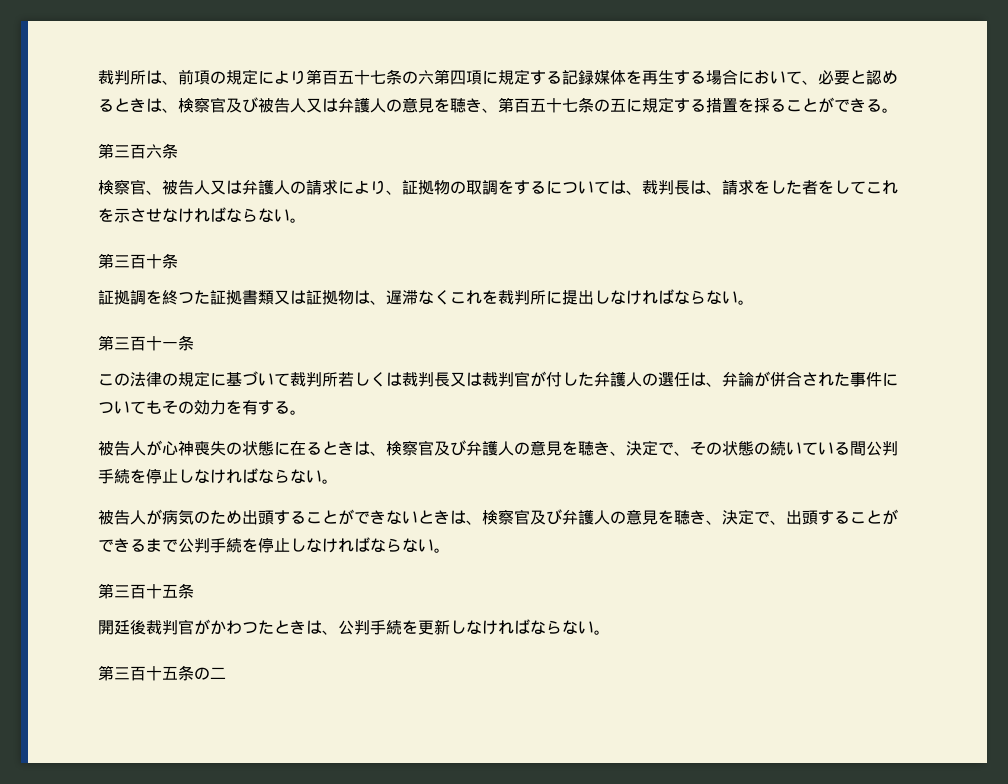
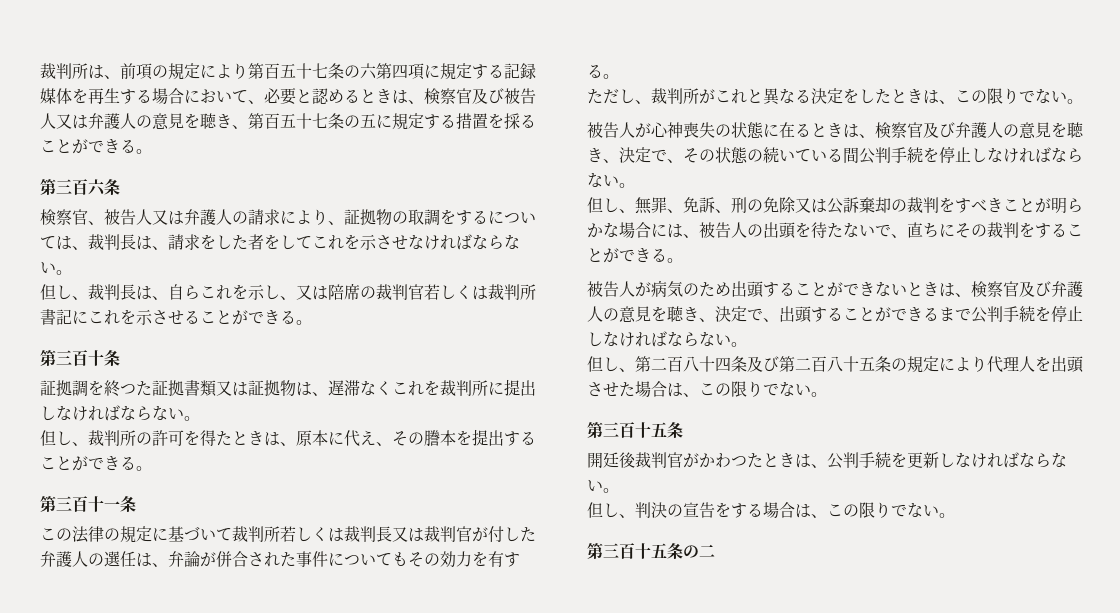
(306, 220) none -> [40,283,536,301] [40,309,312,325] // 但し、裁判長は、自らこれを示し、又は陪席の裁判官若しくは裁判所書記にこれを示させることができる。
(754, 302) none -> [40,429,536,447] [40,456,152,471] // 但し、裁判所の許可を得たときは、原本に代え、その謄本を提出することができる。
(306, 412) none -> [587,88,1083,105] // ただし、裁判所がこれと異なる決定をしたときは、この限りでない。
(338, 481) none -> [587,197,1083,214] [587,222,1083,239] [587,248,683,263] // 但し、無罪、免訴、刑の免除又は公訴棄却の裁判をすべきことが明らかな場合には、被告人の出頭を待たないで、直ちにその裁判をすることができる。
(450, 550) none -> [587,356,1084,373] [587,381,827,397] // 但し、第二百八十四条及び第二百八十五条の規定により代理人を出頭させた場合は、この限りでない。
(610, 632) none -> [587,502,955,519] // 但し、判決の宣告をする場合は、この限りでない。

